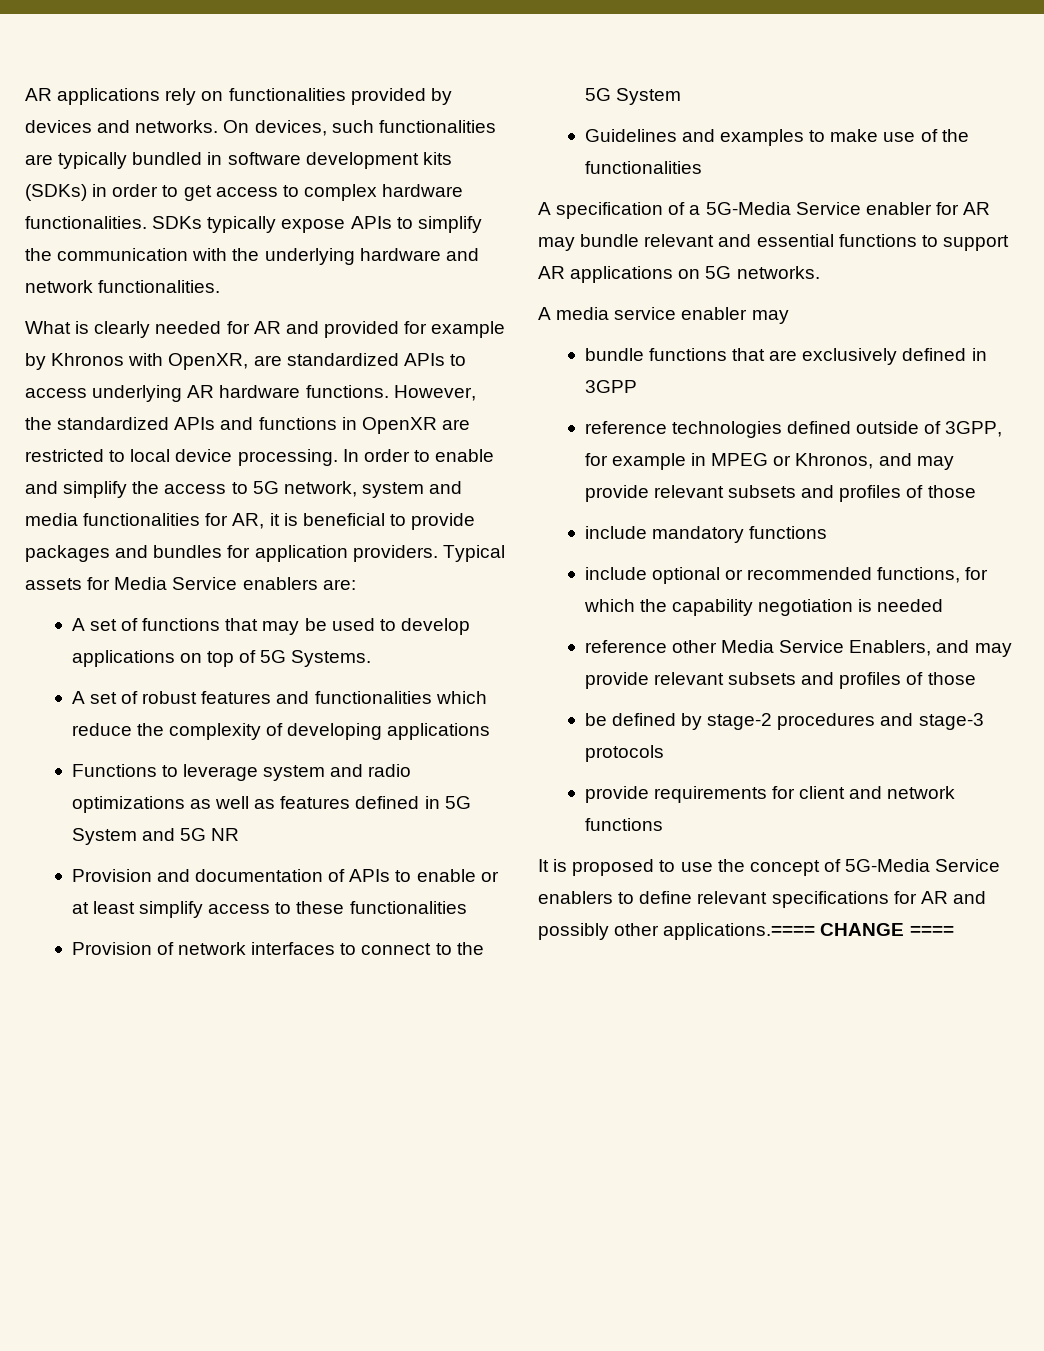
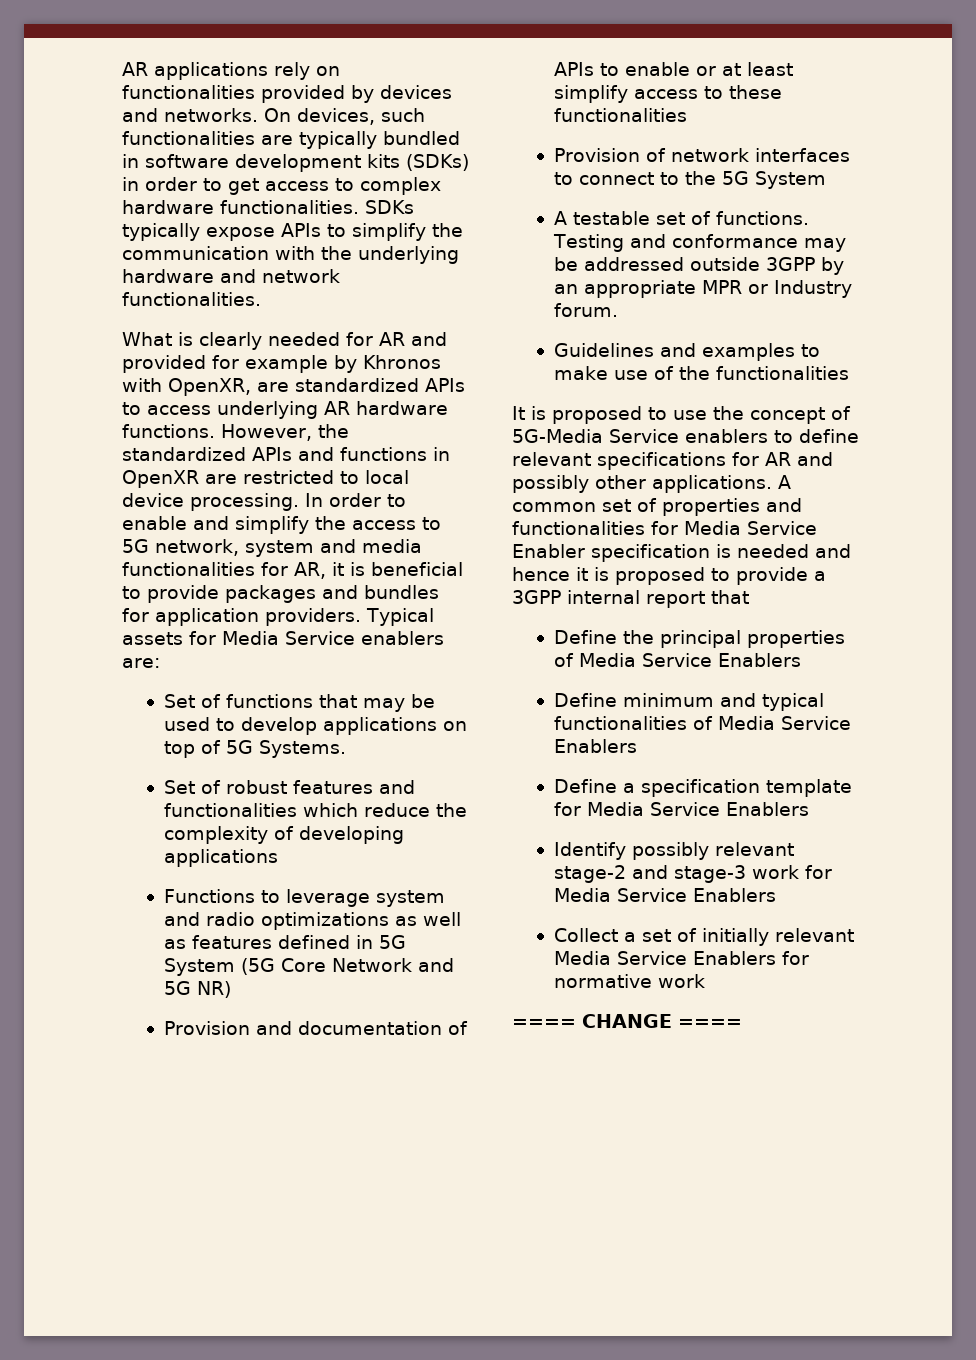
[71,618,117,631] A set -> [163,694,195,708] Set
[71,691,117,704] A set -> [163,780,195,794] Set
(137, 836) none -> [240,958,412,975] (5G Core Network
[211,828,240,841] NR -> [196,981,231,998] NR)
(681, 96) none -> [553,211,809,225] [552,234,846,252] [553,257,844,275] [553,280,852,298] [553,303,618,317] // A testable set of functions. Testing and conformance may be addressed outside 3GPP by an appropriate MPR or Industry forum.
[538,202,991,219] [538,234,1009,251] [538,266,820,283] [538,307,789,324] [584,348,987,365] [584,380,637,393] [584,421,1003,438] [584,453,954,470] [584,485,976,502] [584,526,828,543] [584,567,989,584] [583,599,944,616] [584,640,1012,657] [584,672,976,689] [584,713,984,730] [584,745,664,762] [584,786,956,803] [584,818,663,831] // A specification of a 5G-Media Service enabler for AR may bundle relevant and essential functions to support AR applications on 5G networks. // A media service enabler may // bundle functions that are exclusively defined in 3GPP // reference technologies defined outside of 3GPP, for example in MPEG or Khronos, and may provide relevant subsets and profiles of those // include mandatory functions // include optional or recommended functions, for which the capability negotiation is needed // reference other Media Service Enablers, and may provide relevant subsets and profiles of those // be defined by stage-2 procedures and stage-3 protocols // provide requirements for client and network functions -> (849, 373) none
[663,923,816,940] applications.==== -> [652,475,791,493] [512,498,802,516] [512,521,817,535] [512,544,851,562] [512,567,826,585] [512,590,749,608] [553,630,845,648] [553,653,801,667] [553,693,824,711] [553,716,851,730] [553,739,637,753] [553,779,852,797] [553,802,809,816] [553,842,794,860] [553,865,832,883] [553,888,776,902] [553,928,854,946] [553,951,809,965] [553,974,705,988] [512,1019,576,1028] applications. A common set of properties and functionalities for Media Service Enabler specification is needed and hence it is proposed to provide a 3GPP internal report that // Define the principal properties of Media Service Enablers // Define minimum and typical functionalities of Media Service Enablers // Define a specification template for Media Service Enablers // Identify possibly relevant stage-2 and stage-3 work for Media Service Enablers // Collect a set of initially relevant Media Service Enablers for normative work // ====

